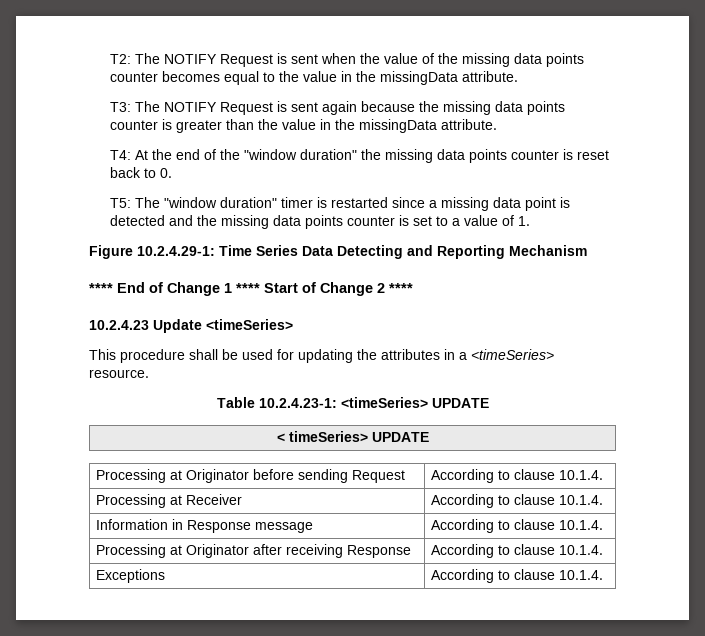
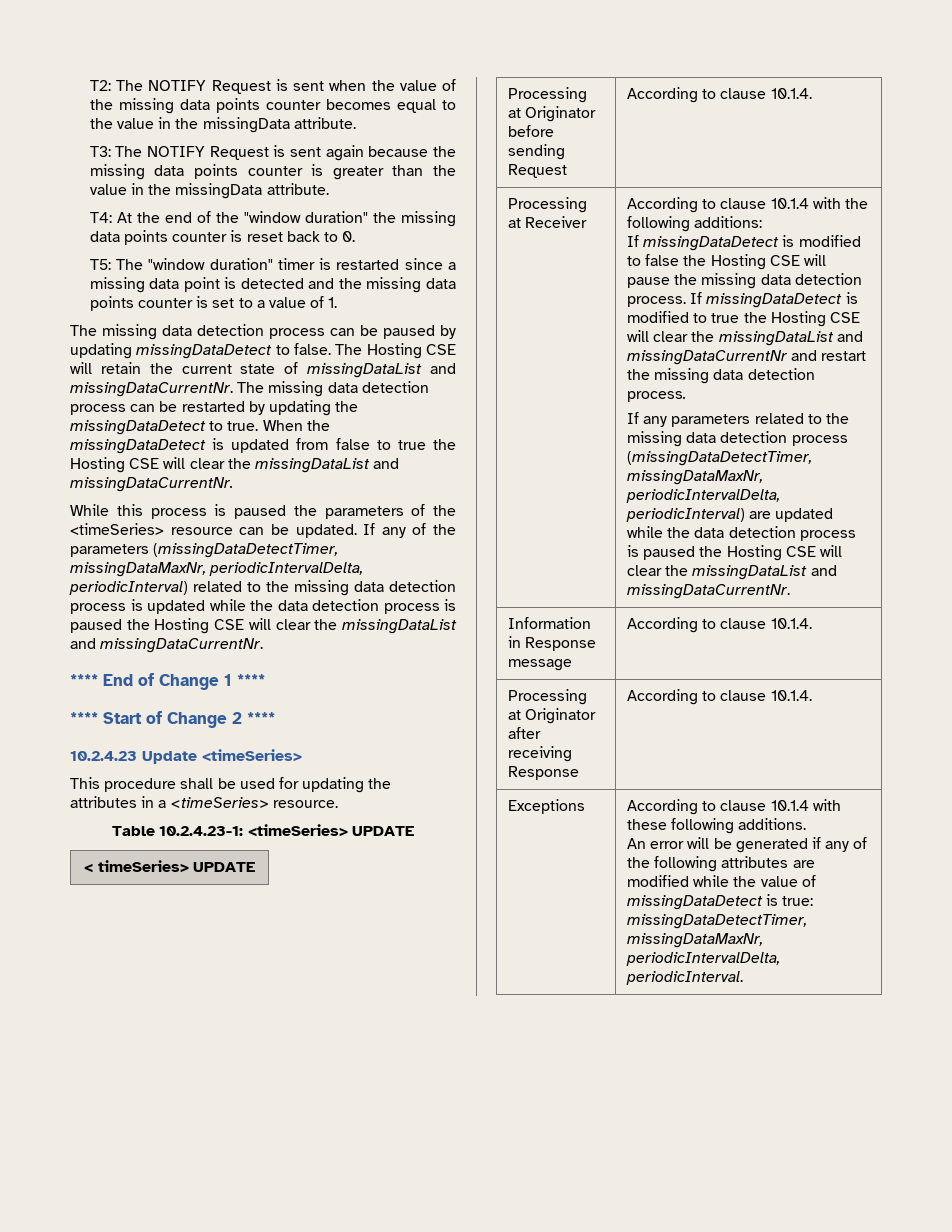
[89,245,587,259] Figure 10.2.4.29-1: Time Series Data Detecting and Reporting Mechanism -> [70,324,456,340] [70,343,456,359] [70,362,456,378] [70,381,429,397] [70,400,359,416] [70,420,330,435] [70,438,457,454] [70,457,400,473] [70,477,233,492] [70,504,456,519] [70,523,456,538] [70,543,339,558] [70,562,364,577] [69,580,456,596] [70,599,456,614] [70,618,458,634] [70,638,264,653] The missing data detection process can be paused by updating missingDataDetect to false. The Hosting CSE will retain the current state of missingDataList and missingDataCurrentNr. The missing data detection process can be restarted by updating the missingDataDetect to true. When the missingDataDetect is updated from false to true the Hosting CSE will clear the missingDataList and missingDataCurrentNr. // While this process is paused the parameters of the <timeSeries> resource can be updated. If any of the parameters (missingDataDetectTimer, missingDataMaxNr, periodicIntervalDelta, periodicInterval) related to the missing data detection process is updated while the data detection process is paused the Hosting CSE will clear the missingDataList and missingDataCurrentNr.
(260, 288) none -> [70,712,98,724] // ****
[559,495,604,505] 10.1.4. -> [770,197,869,209] [627,216,763,232] [627,235,861,251] [627,254,827,270] [627,273,862,289] [627,292,858,308] [627,311,861,327] [627,330,863,346] [627,350,867,365] [627,368,815,384] [627,391,687,402] [627,412,850,427] [627,431,848,447] [627,451,813,466] [627,470,764,485] [626,489,781,503] [626,508,834,522] [627,526,856,541] [627,545,843,561] [627,565,837,580] [627,584,791,599] 10.1.4 with the following additions: // If missingDataDetect is modified to false the Hosting CSE will pause the missing data detection process. If missingDataDetect is modified to true the Hosting CSE will clear the missingDataList and missingDataCurrentNr and restart the missing data detection process. // If any parameters related to the missing data detection process (missingDataDetectTimer, missingDataMaxNr, periodicIntervalDelta, periodicInterval) are updated while the data detection process is paused the Hosting CSE will clear the missingDataList and missingDataCurrentNr.
[559,570,604,580] 10.1.4. -> [770,799,841,811] [627,818,807,834] [627,837,868,853] [627,856,815,872] [627,875,816,887] [627,894,814,910] [627,914,808,929] [627,933,764,948] [626,952,781,966] [626,971,744,985] 10.1.4 with these following additions. // An error will be generated if any of the following attributes are modified while the value of missingDataDetect is true: missingDataDetectTimer, missingDataMaxNr, periodicIntervalDelta, periodicInterval.

